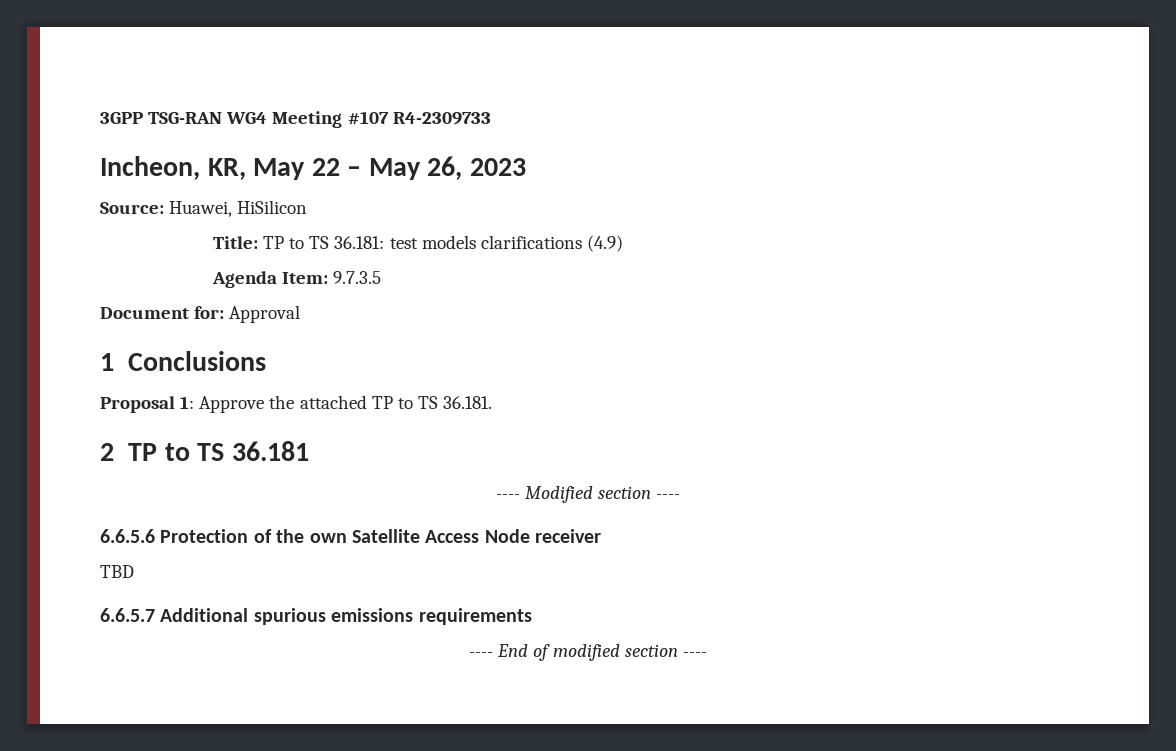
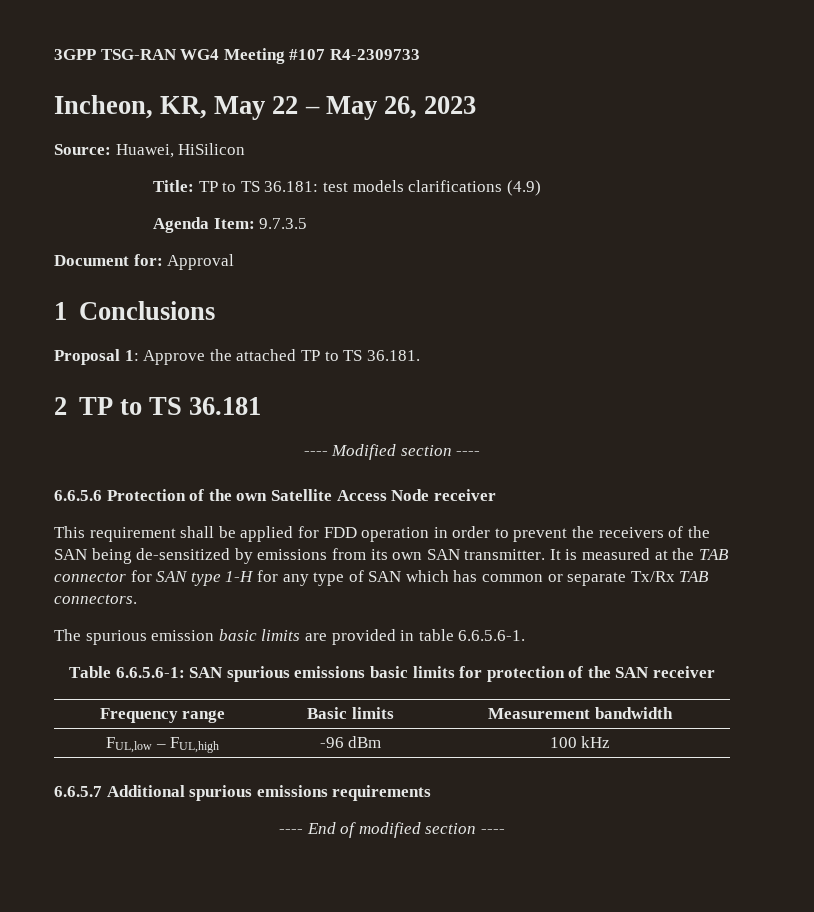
[100,565,134,578] TBD -> [54,526,710,542] [54,548,729,564] [54,570,710,586] [54,594,137,604] [54,629,526,645] [68,666,716,682] [99,708,226,723] [307,707,394,719] [488,707,673,719] [105,737,220,753] [319,736,382,748] [549,736,611,748] This requirement shall be applied for FDD operation in order to prevent the receivers of the SAN being de-sensitized by emissions from its own SAN transmitter. It is measured at the TAB connector for SAN type 1-H for any type of SAN which has common or separate Tx/Rx TAB connectors. // The spurious emission basic limits are provided in table 6.6.5.6-1. // Table 6.6.5.6-1: SAN spurious emissions basic limits for protection of the SAN receiver // Frequency range | Basic limits | Measurement bandwidth // FUL,low – FUL,high | -96 dBm | 100 kHz

